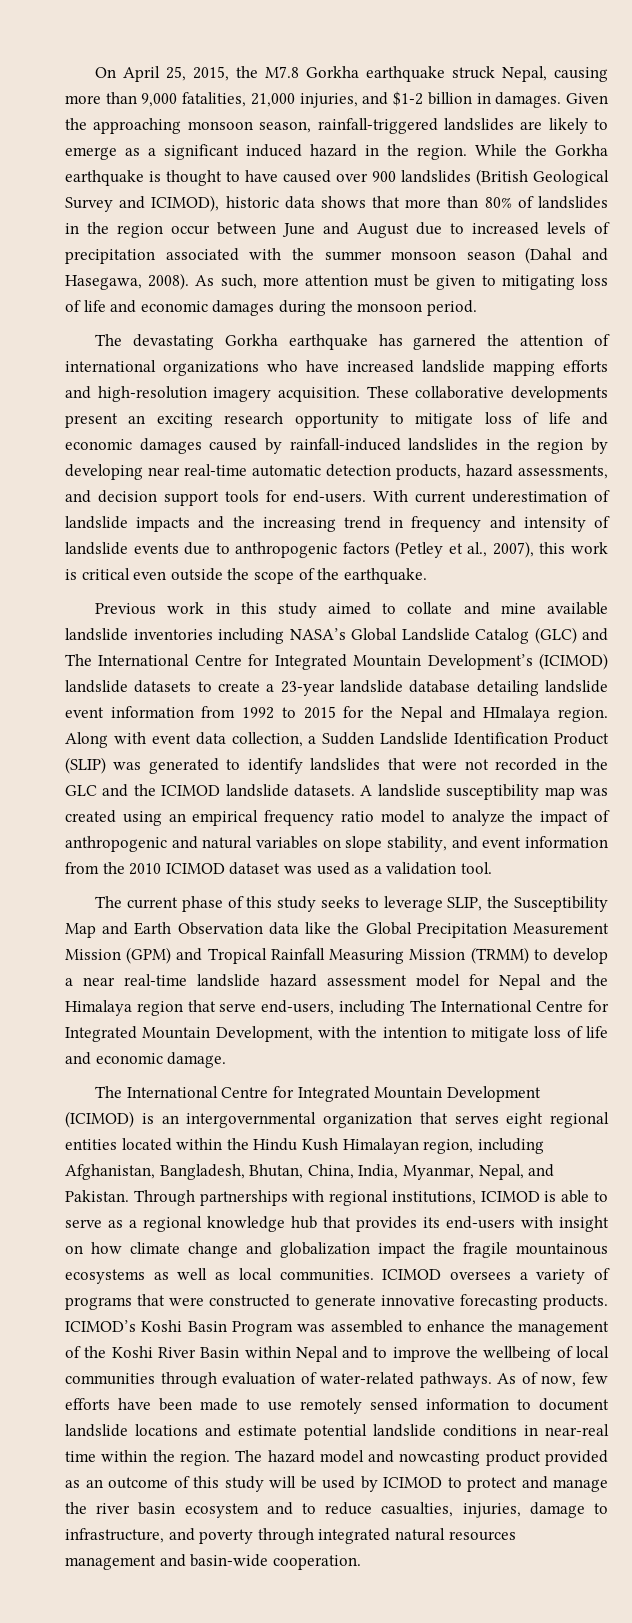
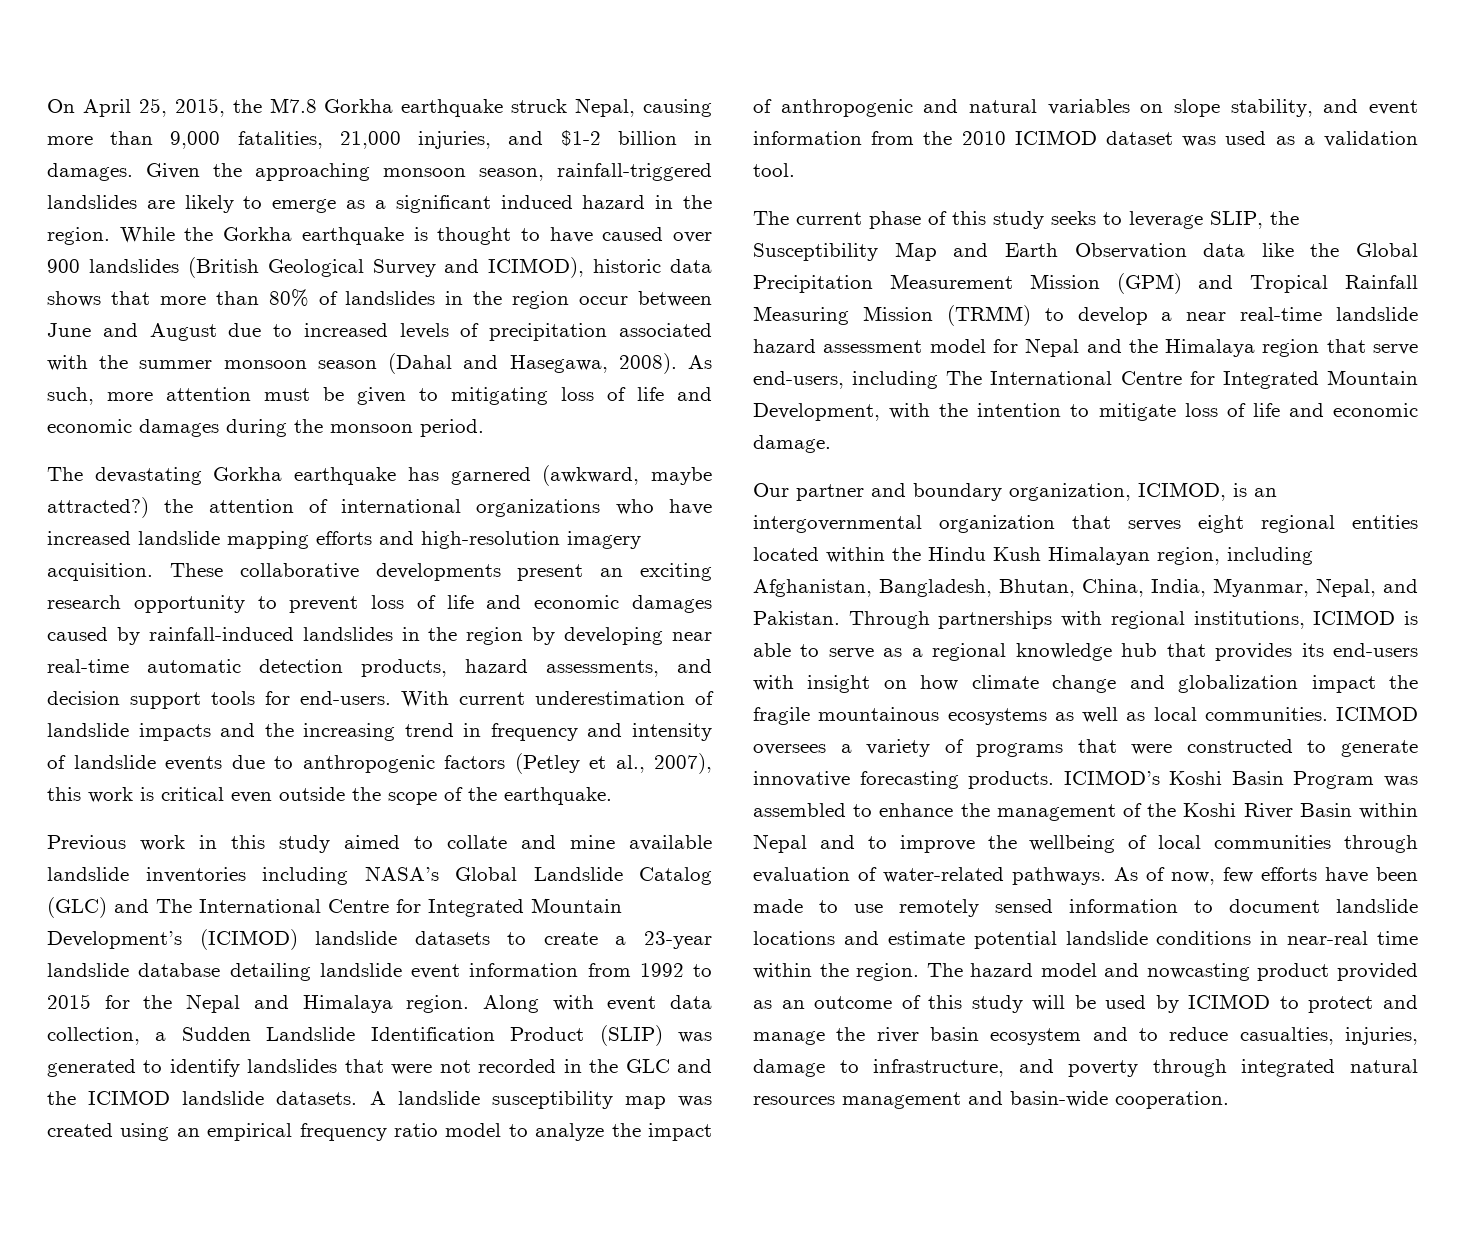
(477, 342) none -> [542,465,712,486] [47,497,149,518] (awkward, maybe attracted?)
[415,413,474,428] mitigate -> [289,596,359,613] prevent
[483,706,551,722] HImalaya -> [302,995,393,1013] Himalaya
[95,1086,541,1102] [65,1111,134,1128] The International Centre for Integrated Mountain Development (ICIMOD) -> [753,482,1226,501] Our partner and boundary organization, ICIMOD,

